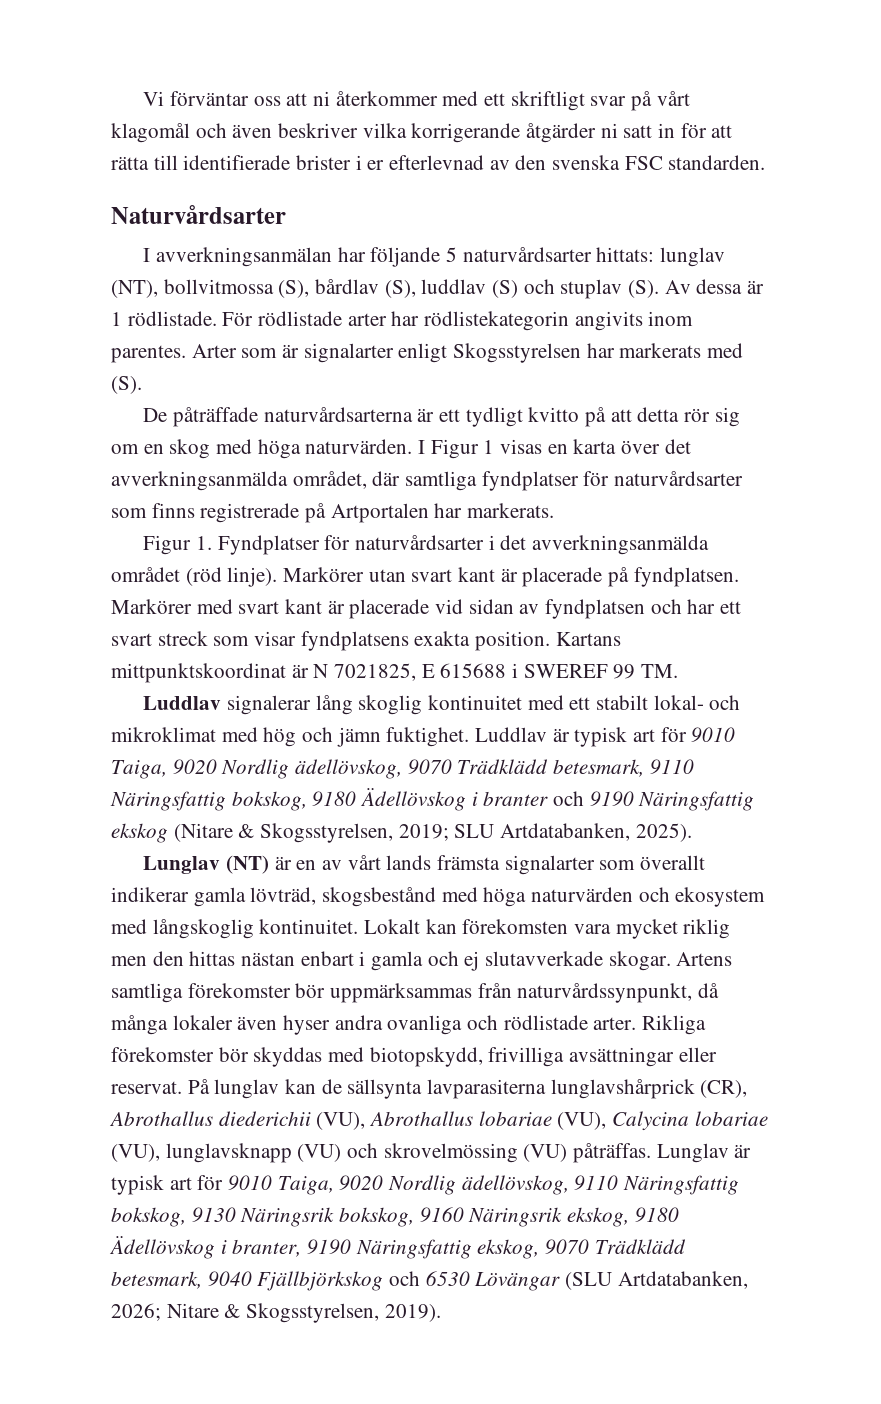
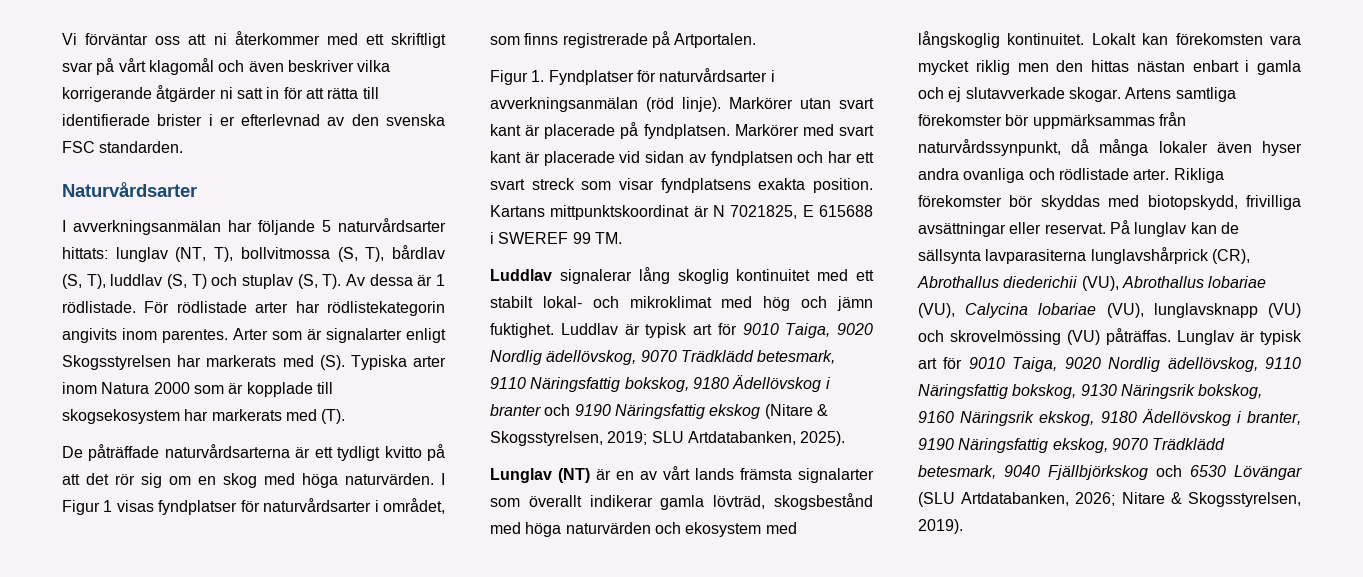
[111,279,660,299] (NT), bollvitmossa (S), bårdlav (S), luddlav (S) och stuplav (S). -> [175,245,446,262] [62,274,342,289] (NT, T), bollvitmossa (S, T), bårdlav (S, T), luddlav (S, T) och stuplav (S, T).
(142, 385) none -> [350,355,446,370] [62,382,333,397] [62,409,346,424] Typiska arter inom Natura 2000 som är kopplade till skogsekosystem har markerats med (T).
[637,407,680,422] detta -> [86,473,109,485] det
[547,439,691,454] [111,471,478,491] en karta över det avverkningsanmälda området, där samtliga -> (154, 506) none
(744, 478) none -> [374,498,445,514] i området,
[330,503,555,523] Artportalen har markerats. -> [674,33,757,48] Artportalen.
[500,535,709,555] [111,567,180,582] det avverkningsanmälda området -> [490,97,638,112] avverkningsanmälan

